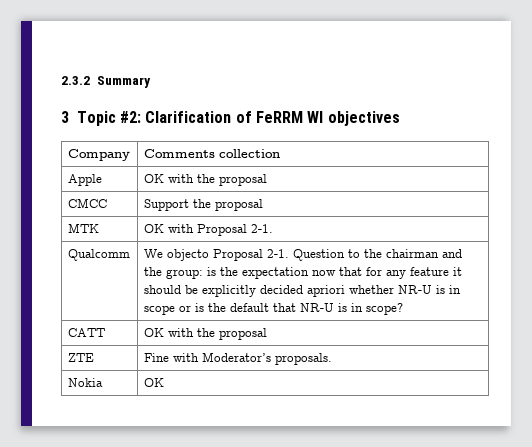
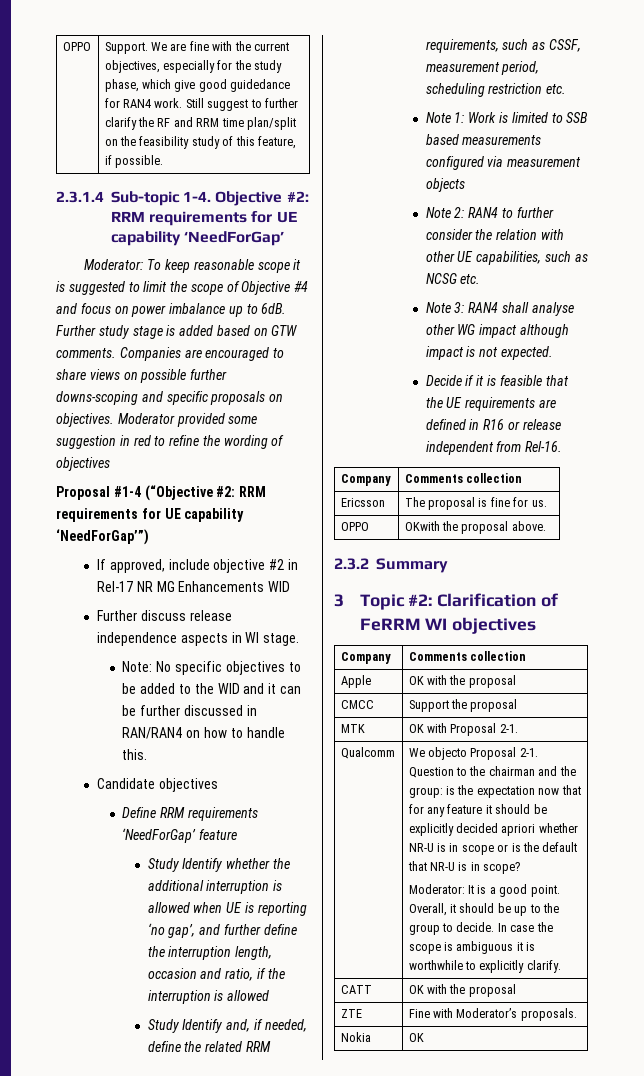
(61, 80) none -> [62,42,91,51] [104,41,289,54] [104,60,283,73] [104,79,291,92] [104,98,298,111] [104,117,296,130] [104,136,296,149] [104,155,164,168] [56,191,309,206] [111,211,297,226] [111,231,285,246] [84,259,302,273] [56,281,309,295] [56,303,287,317] [56,325,298,339] [56,347,285,361] [56,369,228,383] [56,391,284,405] [56,413,258,427] [56,435,285,449] [56,457,110,471] [56,485,267,501] [56,508,245,522] [56,529,149,545] [96,559,298,573] [96,581,291,592] [96,610,232,621] [96,632,300,646] [122,661,301,675] [122,683,301,694] [122,705,257,716] [122,727,285,739] [122,749,148,760] [96,778,218,792] [122,807,259,821] [122,828,238,843] [147,858,290,872] [147,880,283,894] [147,902,307,916] [147,923,297,938] [147,946,273,960] [147,968,285,981] [147,990,270,1004] [147,1019,307,1033] [147,1041,271,1052] [425,39,581,53] [425,61,540,75] [425,83,567,97] [425,112,589,123] [425,134,542,145] [425,156,582,170] [425,178,465,192] [425,207,554,218] [425,229,564,240] [425,251,588,265] [425,273,481,284] [425,302,574,316] [425,324,569,338] [425,346,553,360] [425,375,569,386] [425,397,556,411] [425,419,561,430] [425,441,563,455] [340,474,391,486] [404,473,523,483] [340,498,385,507] [404,497,547,510] [340,522,369,531] [404,521,546,534] OPPO | Support. We are fine with the current objectives, especially for the study phase, which give good guidedance for RAN4 work. Still suggest to further clarify the RF and RRM time plan/split on the feasibility study of this feature, if possible. // 2.3.1.4 Sub-topic 1-4. Objective #2: RRM requirements for UE capability ‘NeedForGap’ // Moderator: To keep reasonable scope it is suggested to limit the scope of Objective #4 and focus on power imbalance up to 6dB. Further study stage is added based on GTW comments. Companies are encouraged to share views on possible further downs-scoping and specific proposals on objectives. Moderator provided some suggestion in red to refine the wording of objectives // Proposal #1-4 (“Objective #2: RRM requirements for UE capability ‘NeedForGap’”) // If approved, include objective #2 in Rel-17 NR MG Enhancements WID // Further discuss release independence aspects in WI stage. // Note: No specific objectives to be added to the WID and it can be further discussed in RAN/RAN4 on how to handle this. // Candidate objectives // Define RRM requirements ‘NeedForGap’ feature // Study Identify whether the additional interruption is allowed when UE is reporting ‘no gap’, and further define the interruption length, occasion and ratio, if the interruption is allowed // Study Identify and, if needed, define the related RRM requirements, such as CSSF, measurement period, scheduling restriction etc. // Note 1: Work is limited to SSB based measurements configured via measurement objects // Note 2: RAN4 to further consider the relation with other UE capabilities, such as NCSG etc. // Note 3: RAN4 shall analyse other WG impact although impact is not expected. // Decide if it is feasible that the UE requirements are defined in R16 or release independent from Rel-16. // Company | Comments collection // Ericsson | The proposal is fine for us. // OPPO | OKwith the proposal above. //
(403, 309) none -> [408,884,560,897] [408,903,559,916] [408,922,553,935] [408,941,536,954] [408,960,561,973] // Moderator: It is a good point. Overall, it should be up to the group to decide. In case the scope is ambiguous it is worthwhile to explicitly clarify.

